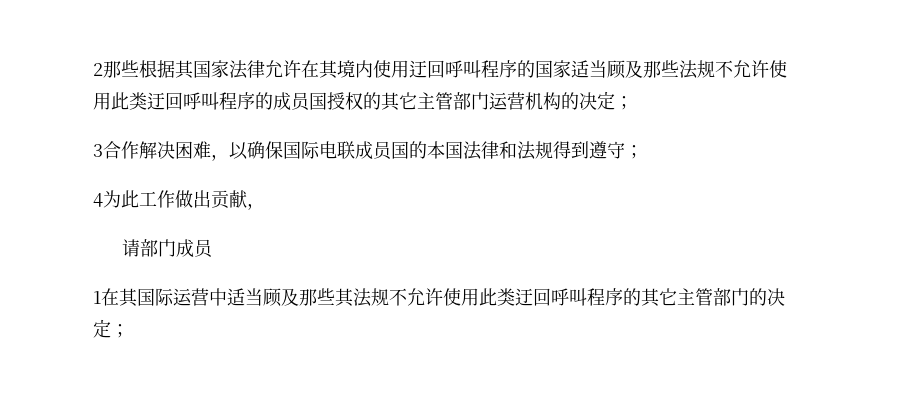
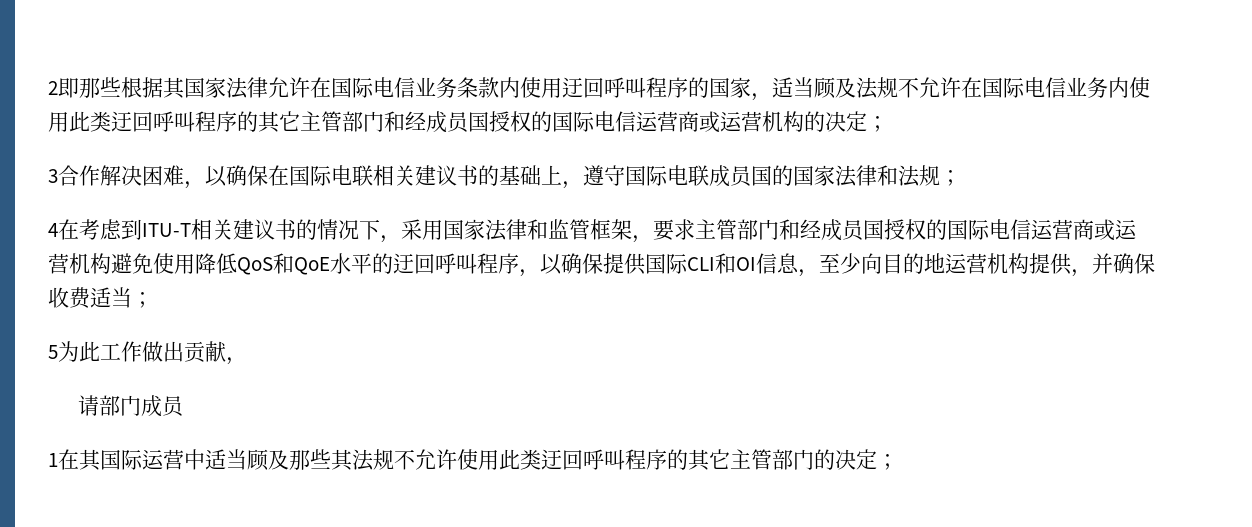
(103, 69) none -> [58,78,79,98] 即
[319,60,355,79] 其境 -> [331,77,499,98] 国际电信业务条款
[571,60,787,79] [93,92,489,111] 适当顾及那些法规不允许使用此类迂回呼叫程序的成员国授权的其它主管部门 -> [751,77,1150,101] [48,111,720,133] ，适当顾及法规不允许在国际电信业务内使用此类迂回呼叫程序的其它主管部门和经成员国授权的国际电信运营商或
(283, 150) none -> [268,165,625,189] 在国际电联相关建议书的基础上，遵守
[427,141,463,159] 本国 -> [793,165,835,186] 国家
[553,141,625,159] 得到遵守 -> (940, 175) none
(103, 200) none -> [58,219,1137,243] [48,253,1155,277] [48,287,153,309] [48,345,58,359] 在考虑到ITU-T相关建议书的情况下，采用国家法律和监管框架，要求主管部门和经成员国授权的国际电信运营商或运营机构避免使用降低QoS和QoE水平的迂回呼叫程序，以确保提供国际CLI和OI信息，至少向目的地运营机构提供，并确保收费适当； // 5

